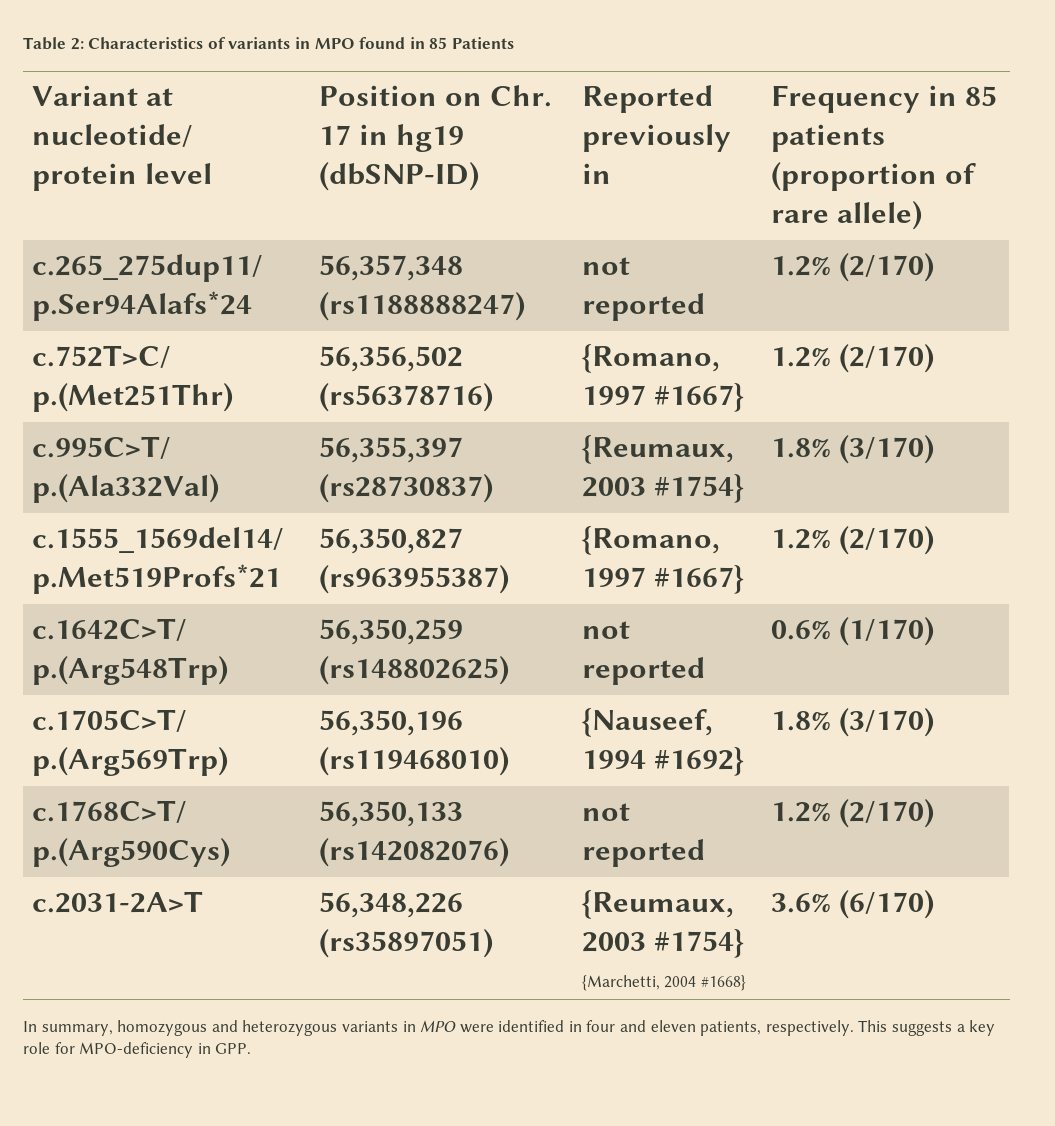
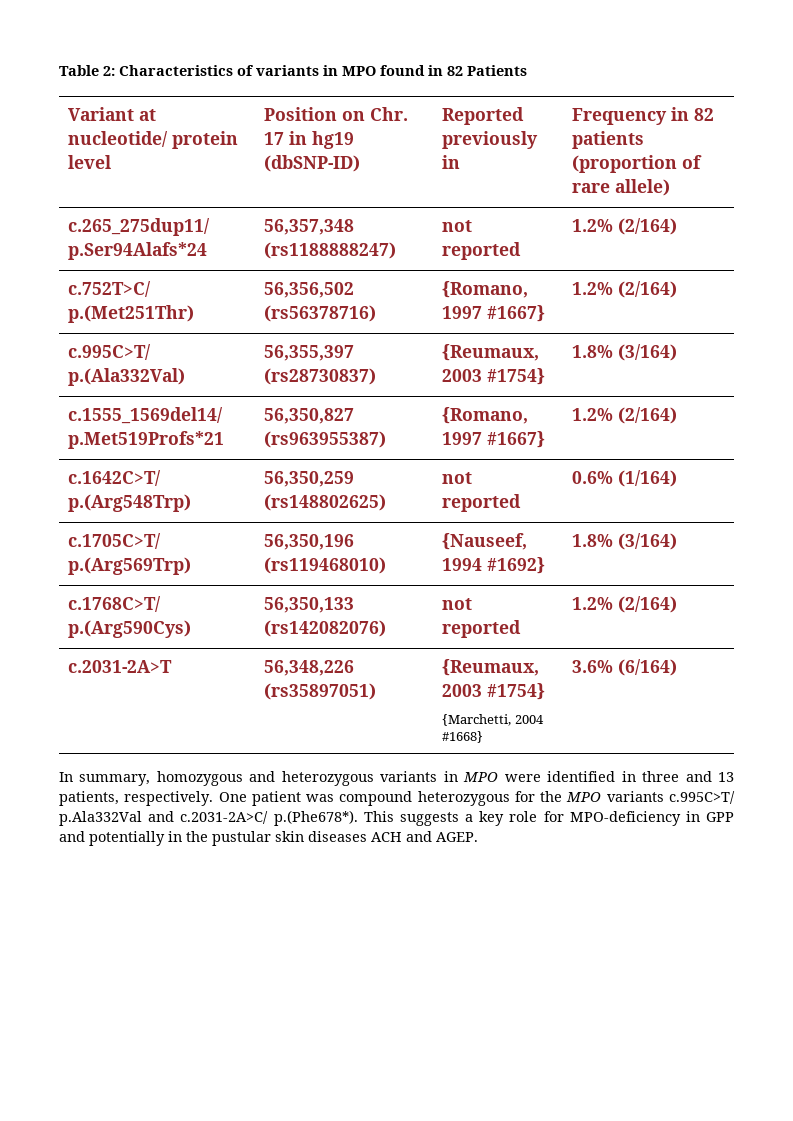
[429,37,448,49] 85 -> [447,66,463,76] 82
[965,86,998,106] 85 -> [694,108,715,121] 82
[839,253,935,282] (2/170) -> [618,218,678,235] (2/164)
[839,344,935,373] (2/170) -> [618,281,678,298] (2/164)
[839,435,935,464] (3/170) -> [618,344,678,361] (3/164)
[839,526,935,555] (2/170) -> [618,407,678,424] (2/164)
[839,617,935,646] (1/170) -> [618,470,678,487] (1/164)
[839,708,935,737] (3/170) -> [618,533,678,550] (3/164)
[839,799,935,828] (2/170) -> [618,596,678,613] (2/164)
[839,890,935,919] (6/170) -> [618,659,678,676] (6/164)
[586,1020,854,1036] four and eleven patients, respectively. -> [642,771,734,782] [59,791,735,806] [59,810,358,826] three and 13 patients, respectively. One patient was compound heterozygous for the MPO variants c.995C>T/ p.Ala332Val and c.2031-2A>C/ p.(Phe678*).
[215,1043,252,1054] GPP. -> [706,812,734,822] [59,831,478,846] GPP and potentially in the pustular skin diseases ACH and AGEP.

